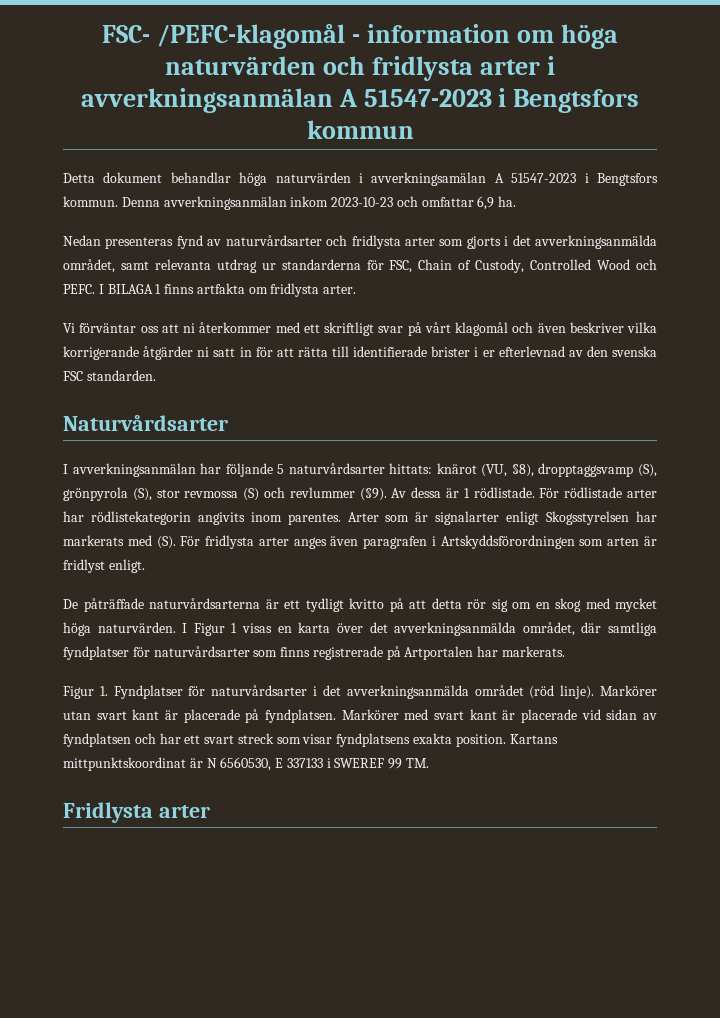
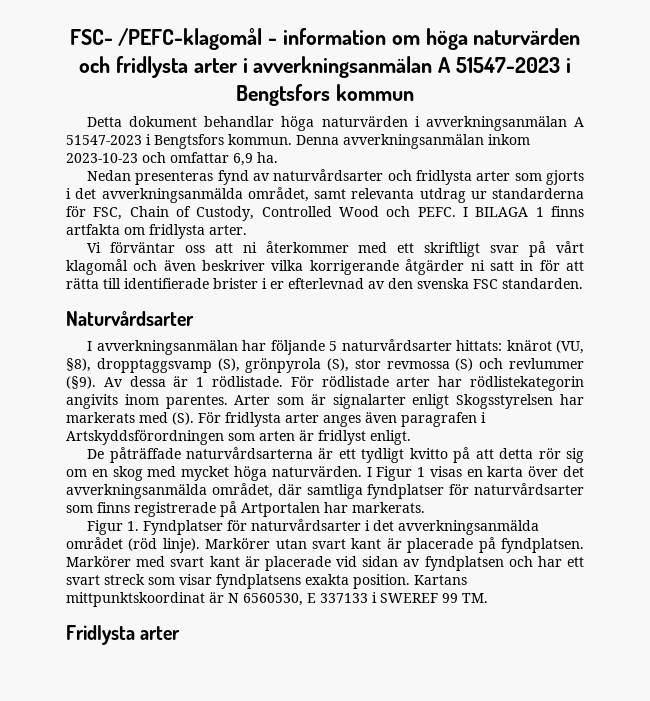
[371,172,487,186] avverkningsamälan -> [425,116,567,131] avverkningsanmälan

